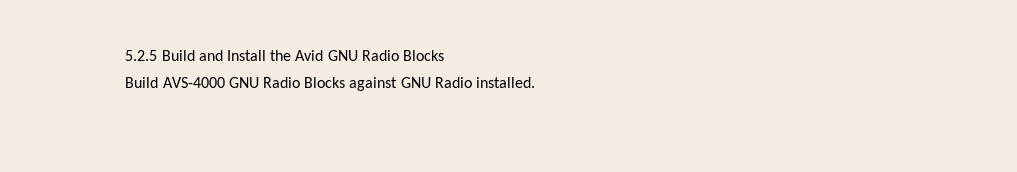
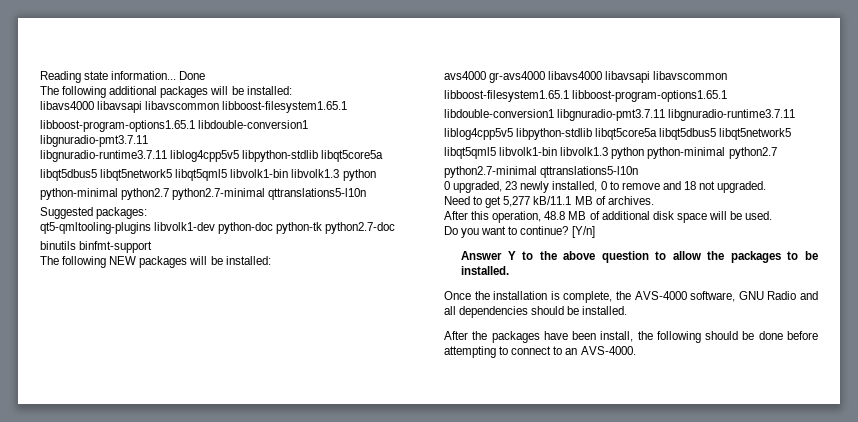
[125,50,444,61] [125,77,535,91] 5.2.5 Build and Install the Avid GNU Radio Blocks // Build AVS-4000 GNU Radio Blocks against GNU Radio installed. -> [40,71,206,83] [40,86,292,98] [40,101,348,113] [40,120,309,132] [40,135,148,147] [40,150,384,162] [40,169,376,181] [40,188,367,200] [40,207,148,219] [40,222,396,234] [40,241,153,253] [40,256,271,268] [444,71,728,83] [444,90,728,102] [444,109,796,121] [444,128,792,140] [444,147,777,159] [444,166,639,178] [444,181,767,193] [444,196,654,208] [444,211,773,223] [444,226,595,238] [460,251,818,263] [460,266,509,275] [444,291,818,303] [444,306,628,318] [444,331,818,343] [444,346,636,358] Reading state information... Done // The following additional packages will be installed: // libavs4000 libavsapi libavscommon libboost-filesystem1.65.1 // libboost-program-options1.65.1 libdouble-conversion1 libgnuradio-pmt3.7.11 // libgnuradio-runtime3.7.11 liblog4cpp5v5 libpython-stdlib libqt5core5a // libqt5dbus5 libqt5network5 libqt5qml5 libvolk1-bin libvolk1.3 python // python-minimal python2.7 python2.7-minimal qttranslations5-l10n // Suggested packages: // qt5-qmltooling-plugins libvolk1-dev python-doc python-tk python2.7-doc // binutils binfmt-support // The following NEW packages will be installed: // avs4000 gr-avs4000 libavs4000 libavsapi libavscommon // libboost-filesystem1.65.1 libboost-program-options1.65.1 // libdouble-conversion1 libgnuradio-pmt3.7.11 libgnuradio-runtime3.7.11 // liblog4cpp5v5 libpython-stdlib libqt5core5a libqt5dbus5 libqt5network5 // libqt5qml5 libvolk1-bin libvolk1.3 python python-minimal python2.7 // python2.7-minimal qttranslations5-l10n // 0 upgraded, 23 newly installed, 0 to remove and 18 not upgraded. // Need to get 5,277 kB/11.1 MB of archives. // After this operation, 48.8 MB of additional disk space will be used. // Do you want to continue? [Y/n] // Answer Y to the above question to allow the packages to be installed. // Once the installation is complete, the AVS-4000 software, GNU Radio and all dependencies should be installed. // After the packages have been install, the following should be done before attempting to connect to an AVS-4000.

